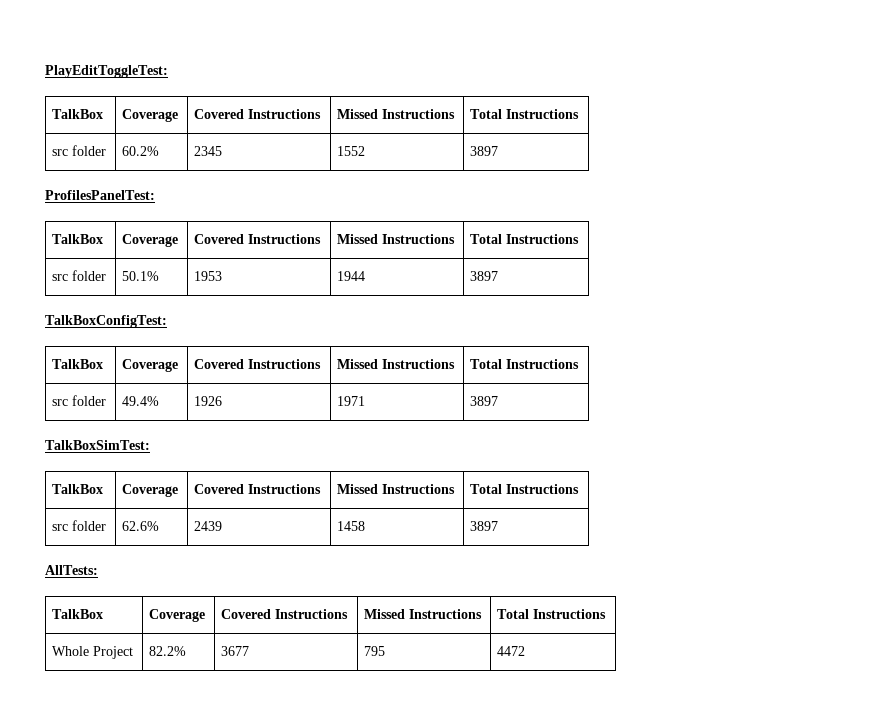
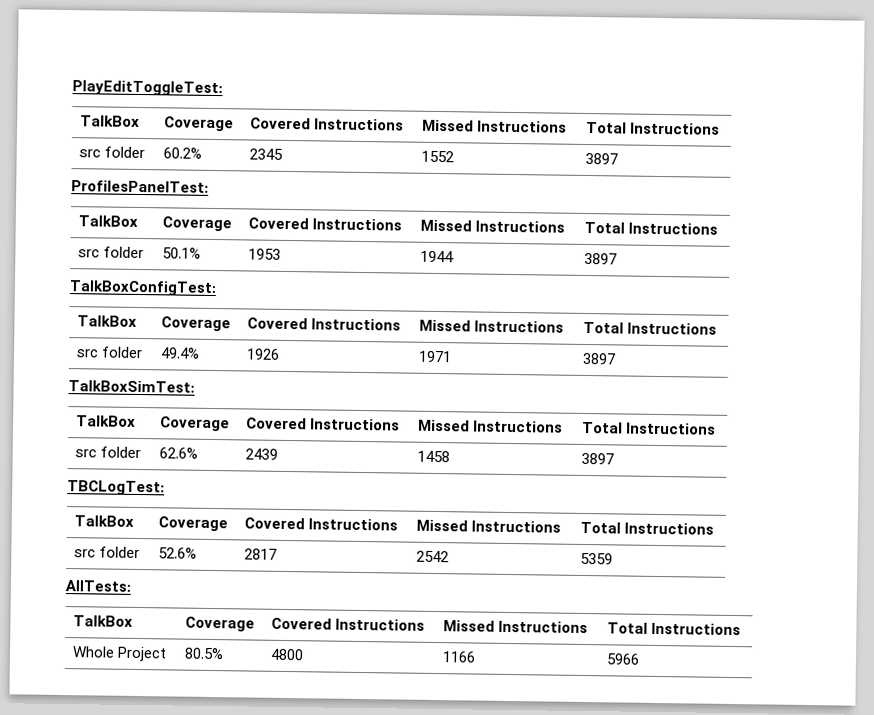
(499, 526) none -> [67,480,165,496] [74,515,135,527] [158,516,229,532] [244,517,399,531] [416,519,562,533] [580,521,715,535] [74,546,141,559] [158,547,198,559] [244,548,278,560] [416,550,450,563] [580,552,614,565] // TBCLogTest: // TalkBox | Coverage | Covered Instructions | Missed Instructions | Total Instructions // src folder | 52.6% | 2817 | 2542 | 5359
[149,646,187,656] [221,646,250,656] [364,646,386,656] [497,646,526,656] 82.2% | 3677 | 795 | 4472 -> [184,647,225,660] [270,648,305,661] [442,651,477,663] [606,653,641,665] 80.5% | 4800 | 1166 | 5966

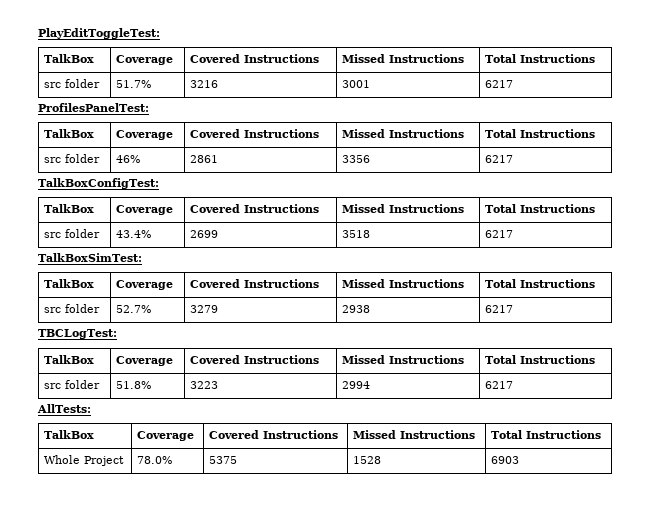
[163,147,203,159] [249,148,284,160] [421,150,455,163] [585,152,619,165] 60.2% | 2345 | 1552 | 3897 -> [115,80,151,88] [189,80,218,88] [341,80,370,88] [484,80,513,88] 51.7% | 3216 | 3001 | 6217
[162,247,202,259] [248,248,282,260] [420,250,455,263] [584,252,618,265] 50.1% | 1953 | 1944 | 3897 -> [115,155,140,163] [189,155,218,163] [341,155,370,163] [484,155,513,163] 46% | 2861 | 3356 | 6217
[160,347,201,359] [246,348,281,360] [418,350,453,363] [582,352,617,365] 49.4% | 1926 | 1971 | 3897 -> [115,230,151,238] [189,230,218,238] [341,230,370,238] [484,230,513,238] 43.4% | 2699 | 3518 | 6217
[159,447,199,459] [245,448,279,460] [417,450,451,463] [581,452,615,465] 62.6% | 2439 | 1458 | 3897 -> [115,305,151,313] [189,305,218,313] [341,305,370,313] [484,305,513,313] 52.7% | 3279 | 2938 | 6217
[158,547,198,559] [244,548,278,560] [416,550,450,563] [580,552,614,565] 52.6% | 2817 | 2542 | 5359 -> [115,381,151,389] [189,381,218,389] [341,381,370,389] [484,381,513,389] 51.8% | 3223 | 2994 | 6217
[184,647,225,660] [270,648,305,661] [442,651,477,663] [606,653,641,665] 80.5% | 4800 | 1166 | 5966 -> [136,456,172,464] [208,456,237,464] [352,456,381,464] [490,456,519,464] 78.0% | 5375 | 1528 | 6903

